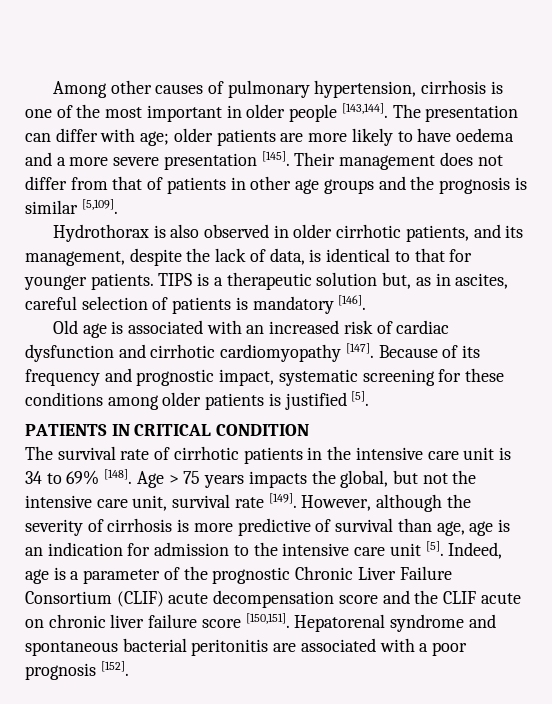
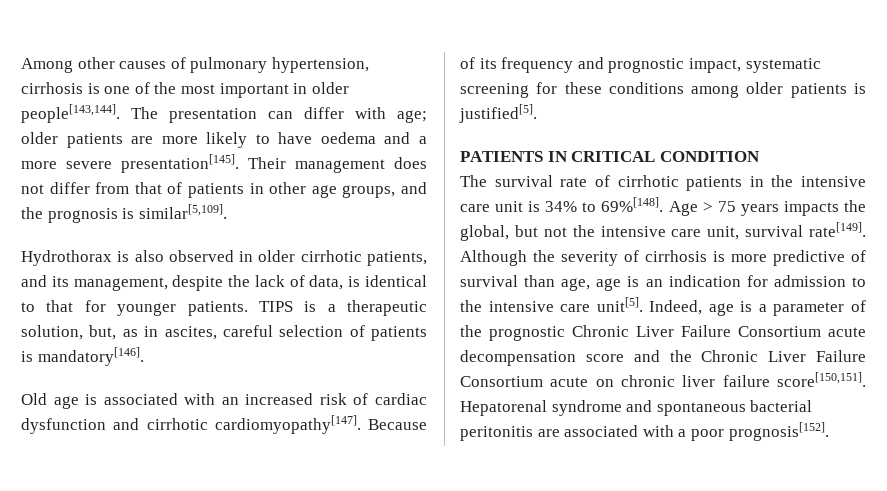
[289,103,388,122] people [143,144]. -> [21,104,120,123] people[143,144].
[163,151,290,170] presentation [145]. -> [120,154,239,173] presentation[145].
[323,179,374,194] groups -> [342,185,396,198] groups,
[25,199,118,214] similar [5,109]. -> [138,204,227,219] similar[5,109].
[316,272,378,286] solution -> [21,325,83,340] solution,
[252,295,367,314] mandatory [146]. -> [37,347,144,366] mandatory[146].
[220,343,374,362] cardiomyopathy [147]. -> [214,415,361,434] cardiomyopathy[147].
[284,391,370,410] justified [5]. -> [459,104,537,123] justified[5].
[25,469,133,485] 34 to 69% [148]. -> [545,197,664,212] 34% to 69%[148].
[234,493,443,512] rate [149]. However, although -> [809,222,866,237] [460,250,527,266] rate[149]. Although
[389,541,444,556] unit [5]. -> [596,297,643,312] unit[5].
[116,591,164,607] (CLIF) -> (821, 331) none
[443,591,477,604] CLIF -> [701,350,866,362] [460,376,543,387] Chronic Liver Failure Consortium
[201,613,290,628] score [150,151]. -> [777,372,866,387] score[150,151].
[25,661,129,680] prognosis [152]. -> [728,422,829,441] prognosis[152].

